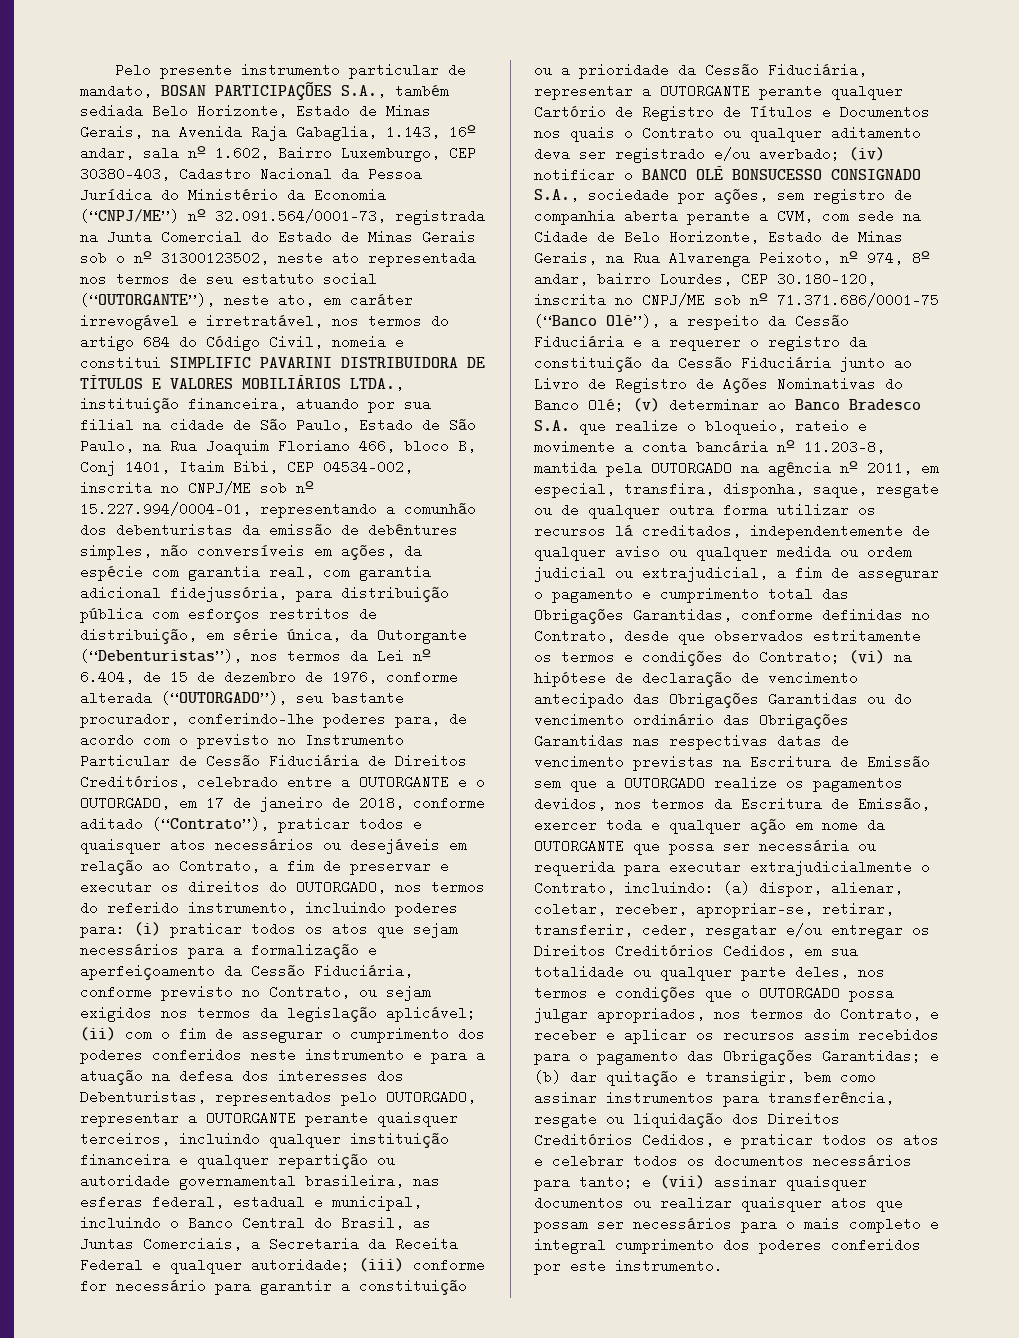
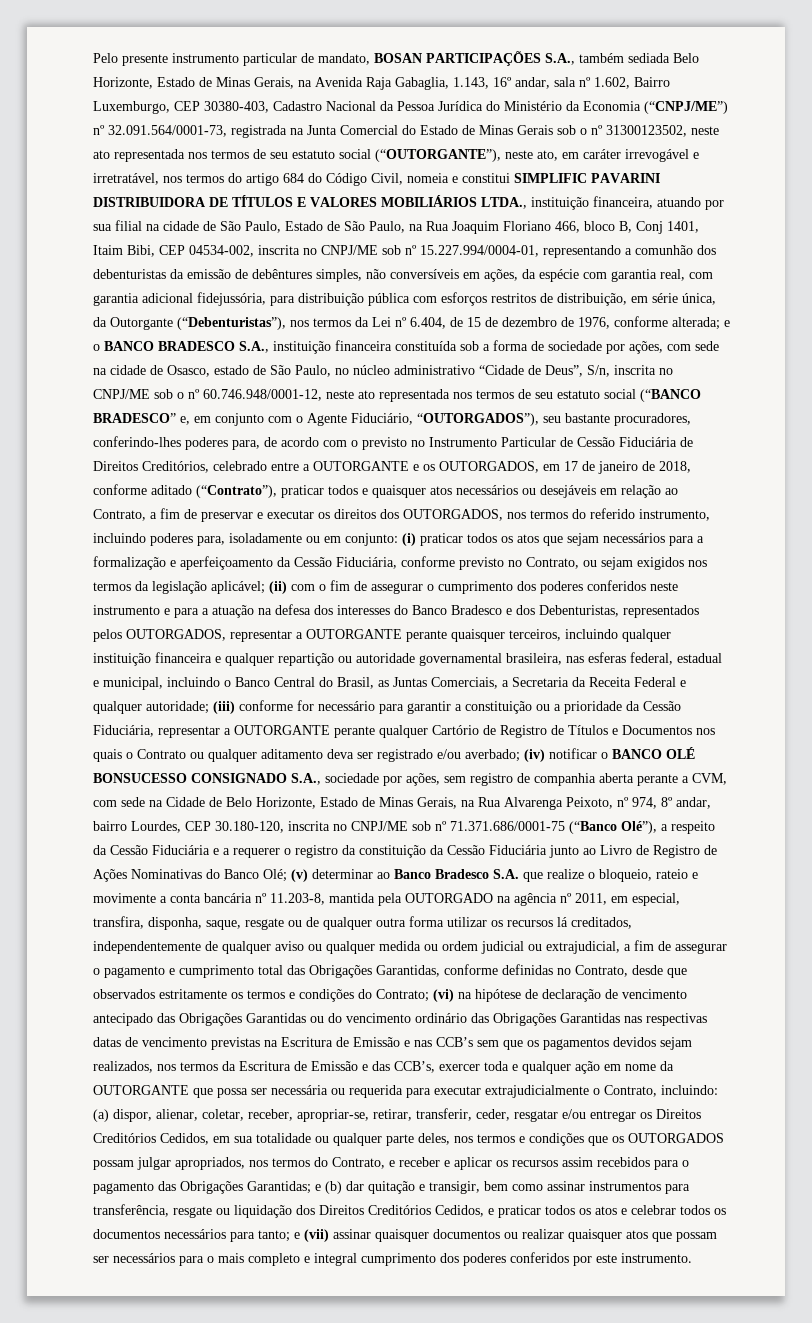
[80,691,404,705] [80,712,314,728] alterada (“OUTORGADO”), seu bastante procurador, conferindo-lhe -> [672,317,730,330] [93,340,719,354] [93,365,673,377] [93,389,701,402] [93,413,691,426] [93,436,181,447] alterada; e o BANCO BRADESCO S.A., instituição financeira constituída sob a forma de sociedade por ações, com sede na cidade de Osasco, estado de São Paulo, no núcleo administrativo “Cidade de Deus”, S/n, inscrita no CNPJ/ME sob o nº 60.746.948/0001-12, neste ato representada nos termos de seu estatuto social (“BANCO BRADESCO” e, em conjunto com o Agente Fiduciário, “OUTORGADOS”), seu bastante procuradores, conferindo-lhes
[476,780,485,787] [80,796,170,810] o OUTORGADO, -> [423,461,539,473] os OUTORGADOS,
[269,880,386,894] do OUTORGADO, -> [380,509,503,521] dos OUTORGADOS,
[80,922,125,938] para: -> [197,533,398,546] para, isoladamente ou em conjunto:
(368, 1076) none -> [394,605,512,615] do Banco Bradesco e
[341,1090,476,1106] pelo OUTORGADO, -> [93,629,226,642] pelos OUTORGADOS,
[534,776,903,792] [534,797,606,811] sem que a OUTORGADO realize os pagamentos devidos, -> [404,1037,692,1050] [93,1061,153,1073] e nas CCB’s sem que os pagamentos devidos sejam realizados,
[858,797,930,811] Emissão, -> [311,1061,435,1073] Emissão e das CCB’s,
[741,986,894,1002] o OUTORGADO possa -> [612,1133,724,1143] [93,1160,134,1170] os OUTORGADOS possam

